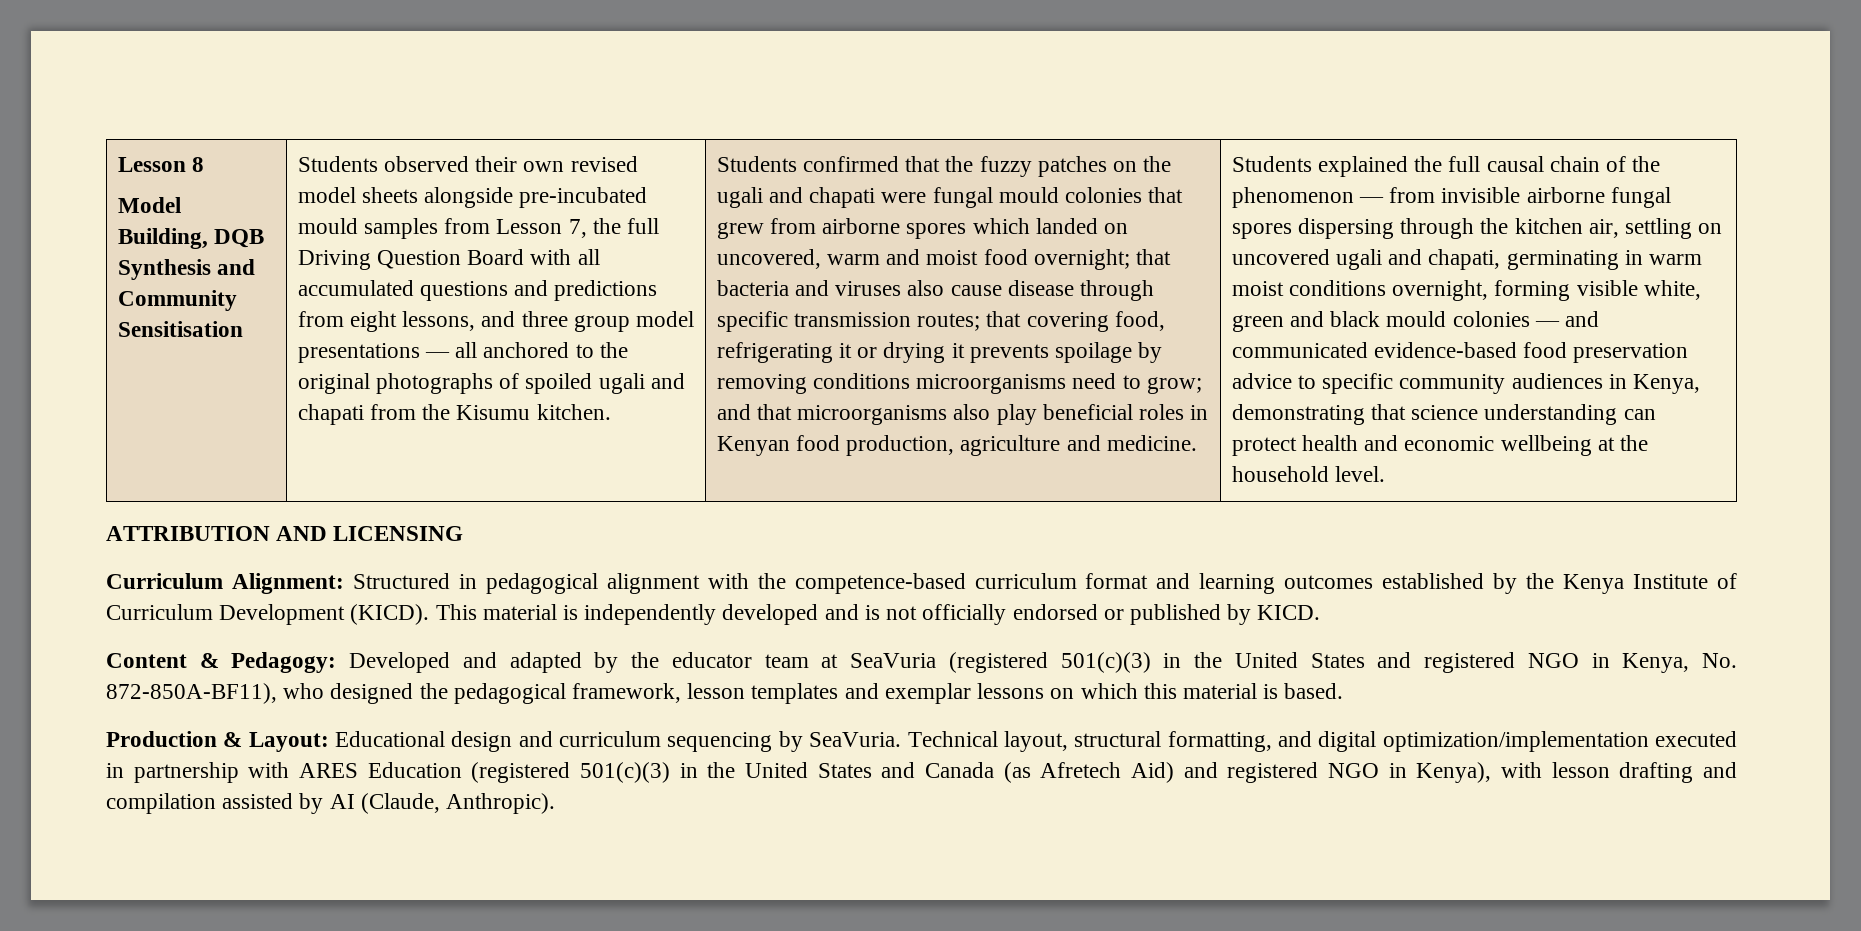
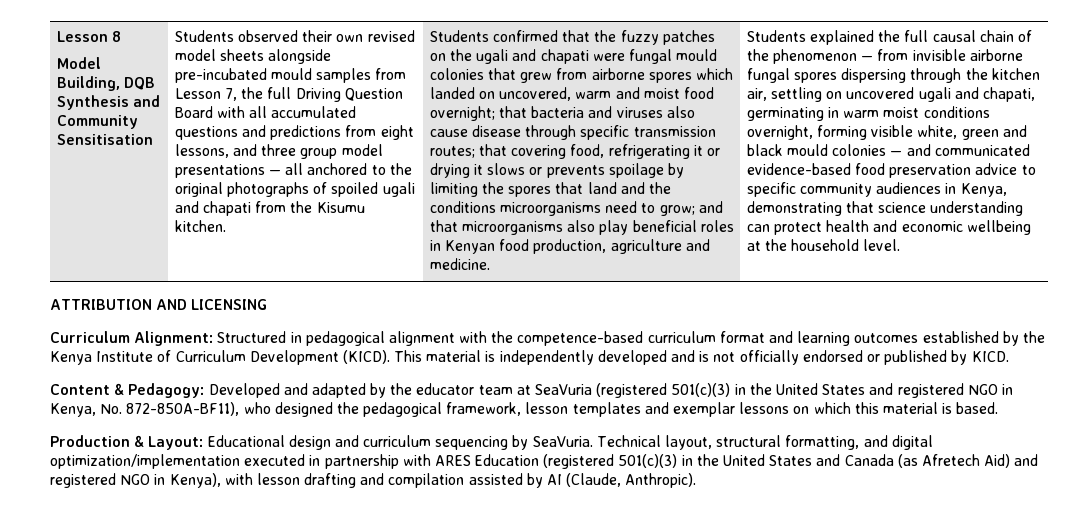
(965, 350) none -> [487,163,543,175] slows or
[716,374,807,394] removing -> [429,182,671,197] limiting the spores that land and the

